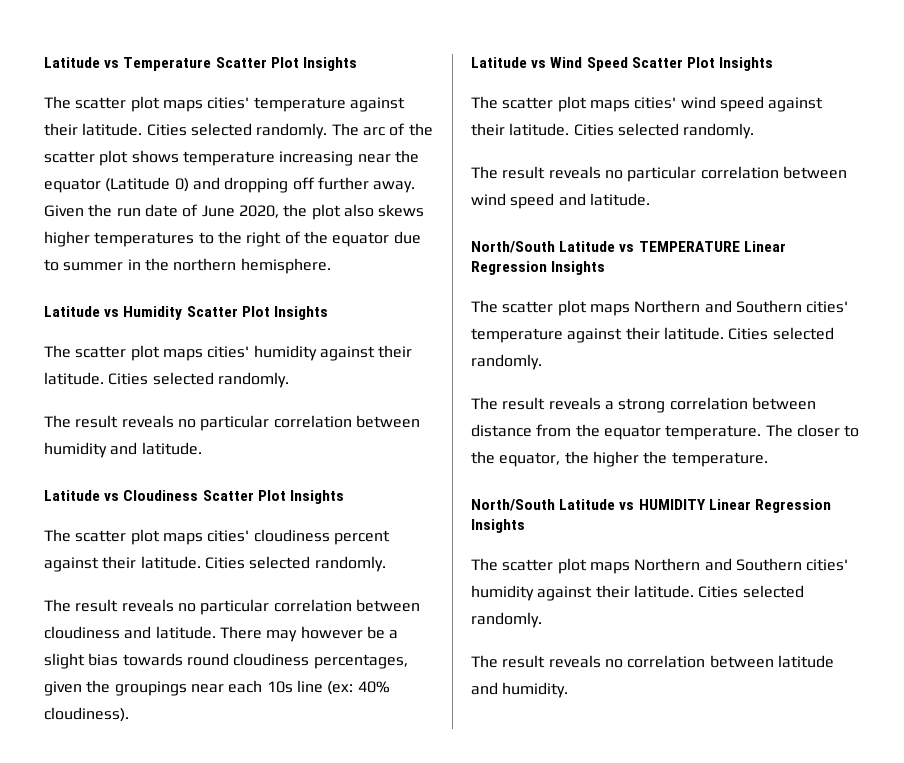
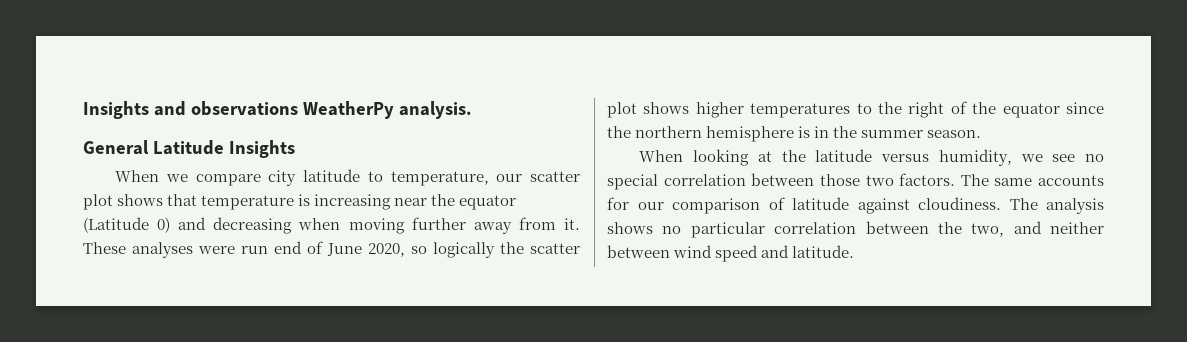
[44,57,357,71] [44,96,405,112] [44,123,433,139] [44,150,275,166] Latitude vs Temperature Scatter Plot Insights // The scatter plot maps cities' temperature against their latitude. Cities selected randomly. The arc of the scatter plot shows temperature -> [83,101,472,119] [83,140,295,158] [115,169,581,186] [83,194,311,210] Insights and observations WeatherPy analysis. // General Latitude Insights // When we compare city latitude to temperature, our scatter plot shows that temperature is
[224,177,416,193] [44,204,425,220] dropping off further away. Given the run date of June 2020, the plot also skews -> [213,217,580,234] [83,241,580,258] [607,102,690,118] decreasing when moving further away from it. These analyses were run end of June 2020, so logically the scatter plot shows
[393,231,421,244] [44,258,331,274] [44,306,328,320] [44,345,413,361] [44,372,289,388] [44,415,420,431] [44,442,202,458] [44,490,344,504] [44,529,390,545] [44,556,386,572] [44,599,420,615] [44,626,399,642] [44,653,408,669] [44,680,390,696] [44,707,129,722] [471,57,774,71] [471,96,824,112] [471,123,755,139] [471,166,779,182] due to summer in the northern hemisphere. // Latitude vs Humidity Scatter Plot Insights // The scatter plot maps cities' humidity against their latitude. Cities selected randomly. // The result reveals no particular correlation between humidity and latitude. // Latitude vs Cloudiness Scatter Plot Insights // The scatter plot maps cities' cloudiness percent against their latitude. Cities selected randomly. // The result reveals no particular correlation between cloudiness and latitude. There may however be a slight bias towards round cloudiness percentages, given the groupings near each 10s line (ex: 40% cloudiness). // Latitude vs Wind Speed Scatter Plot Insights // The scatter plot maps cities' wind speed against their latitude. Cities selected randomly. // The result reveals no particular correlation -> [1066,102,1104,114] [607,126,982,142] [639,149,1104,166] [607,173,1104,190] [607,197,1104,214] [607,221,1104,238] since the northern hemisphere is in the summer season. // When looking at the latitude versus humidity, we see no special correlation between those two factors. The same accounts for our comparison of latitude against cloudiness. The analysis shows no particular correlation between the two, and neither
[471,241,786,253] [471,261,606,275] [471,300,849,316] [471,327,834,343] [471,354,542,370] [471,397,816,413] [471,424,860,440] [471,451,768,467] [471,499,831,513] [471,519,525,533] [471,558,849,574] [471,585,804,601] [471,612,542,628] [471,655,834,668] [471,682,569,698] // North/South Latitude vs TEMPERATURE Linear Regression Insights // The scatter plot maps Northern and Southern cities' temperature against their latitude. Cities selected randomly. // The result reveals a strong correlation between distance from the equator temperature. The closer to the equator, the higher the temperature. // North/South Latitude vs HUMIDITY Linear Regression Insights // The scatter plot maps Northern and Southern cities' humidity against their latitude. Cities selected randomly. // The result reveals no correlation between latitude and humidity. -> (855, 251) none

